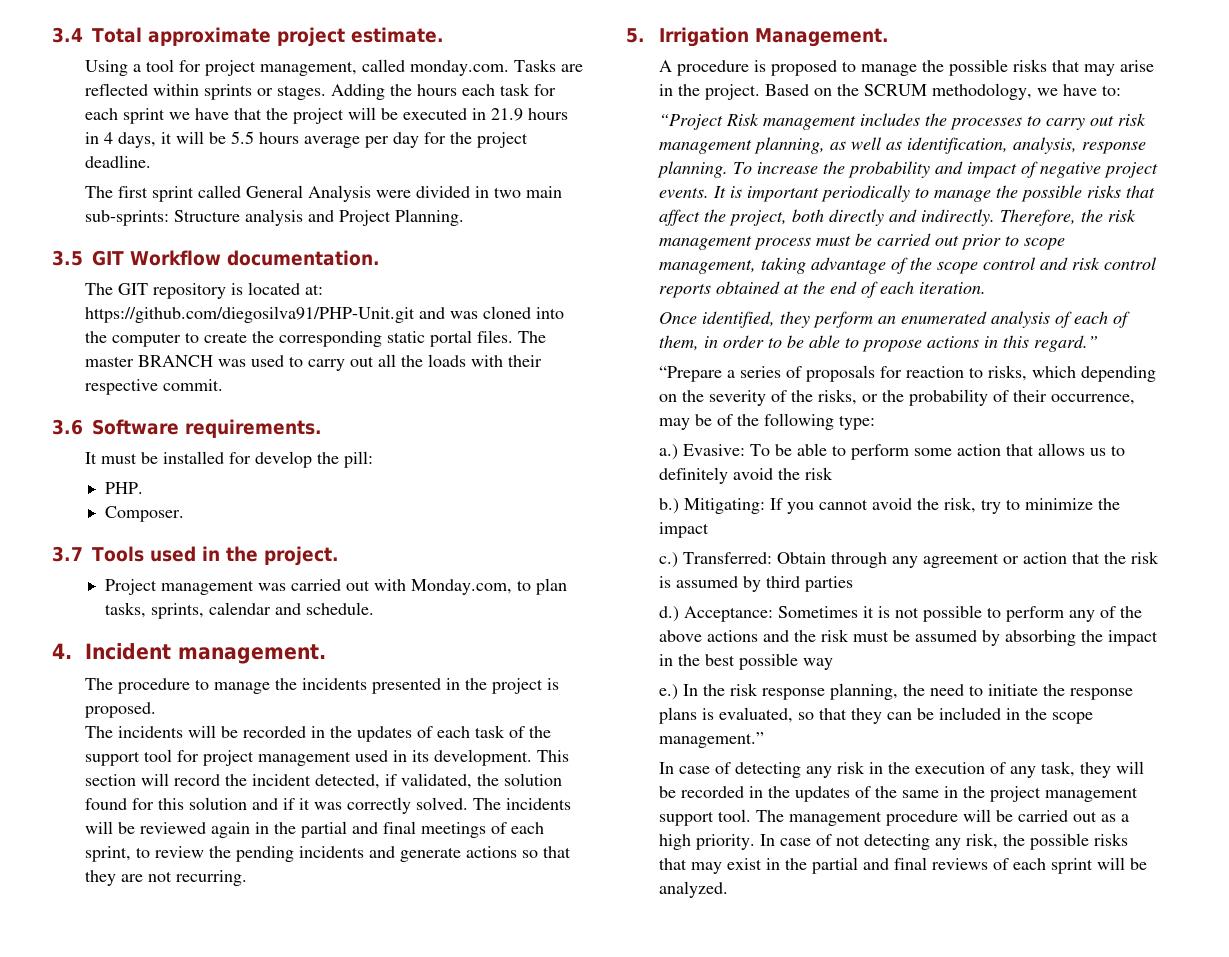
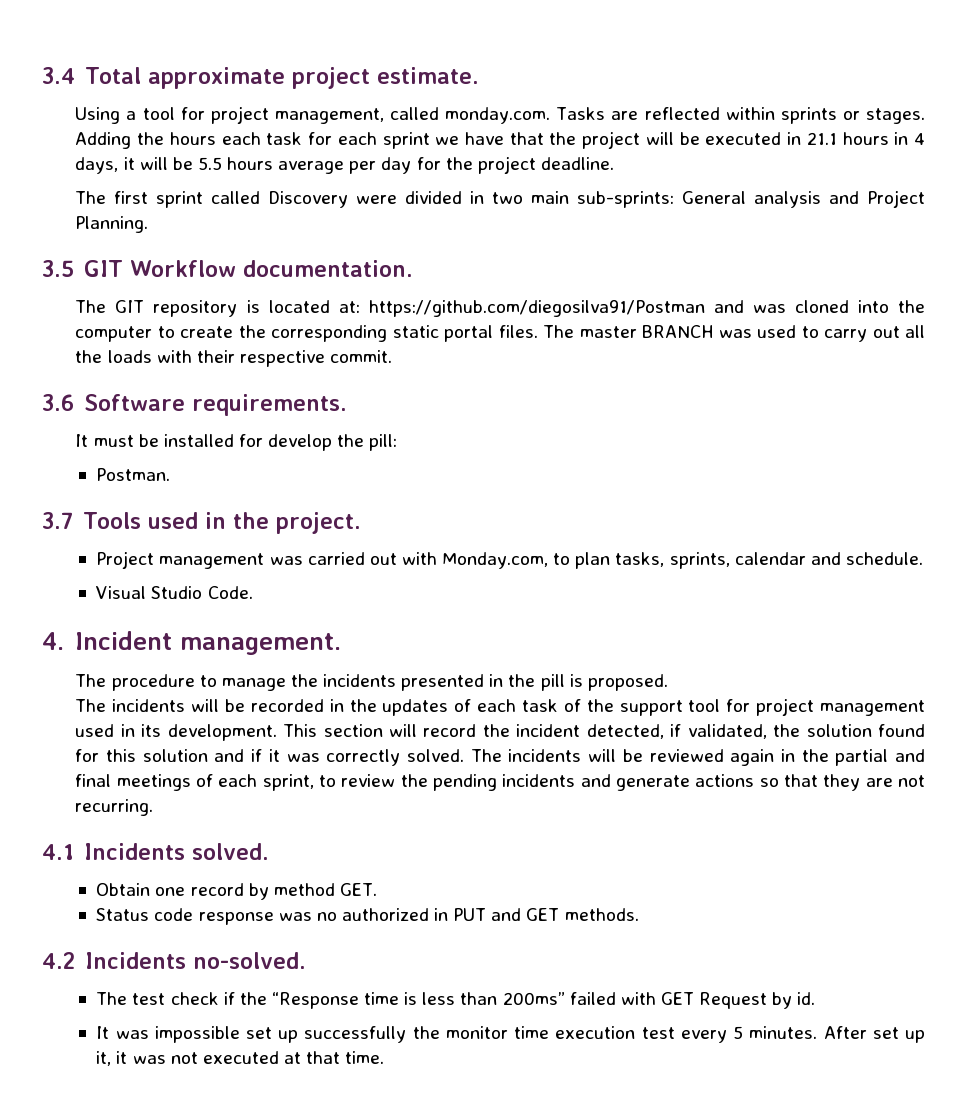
[490,108,523,121] 21.9 -> [806,132,837,145] 21.1
[245,185,371,202] General Analysis -> [268,191,349,208] Discovery
[173,210,240,222] Structure -> [682,191,747,204] General
[84,306,415,323] https://github.com/diegosilva91/PHP-Unit.git -> [368,300,705,317] https://github.com/diegosilva91/Postman
[104,482,143,494] [104,506,184,522] PHP. // Composer. -> [96,468,171,481] Postman.
(374, 608) none -> [96,586,253,599] // Visual Studio Code.
[491,678,543,694] project -> [540,674,565,691] pill
[626,27,889,47] [658,59,1154,76] [658,83,1121,100] [658,113,1146,130] [658,137,1146,154] [656,161,1158,178] [658,185,1155,202] [658,209,1136,226] [658,233,1065,250] [658,257,1157,274] [658,281,986,298] [658,311,1130,328] [658,335,1098,352] [658,365,1156,382] [658,389,1135,406] [658,413,875,430] [658,443,1125,460] [658,467,833,484] [658,497,1120,514] [658,522,709,538] [658,551,1159,568] [658,576,853,592] [658,605,1142,622] [658,629,1158,646] [658,653,833,670] [658,683,1133,700] [658,707,1093,724] [658,732,764,748] [658,761,1144,778] [658,786,1138,802] [658,809,1129,826] [658,833,1128,850] [658,857,1147,874] [658,881,728,898] 5. Irrigation Management. // A procedure is proposed to manage the possible risks that may arise in the project. Based on the SCRUM methodology, we have to: // “Project Risk management includes the processes to carry out risk management planning, as well as identification, analysis, response planning. To increase the probability and impact of negative project events. It is important periodically to manage the possible risks that affect the project, both directly and indirectly. Therefore, the risk management process must be carried out prior to scope management, taking advantage of the scope control and risk control reports obtained at the end of each iteration. // Once identified, they perform an enumerated analysis of each of them, in order to be able to propose actions in this regard.” // “Prepare a series of proposals for reaction to risks, which depending on the severity of the risks, or the probability of their occurrence, may be of the following type: // a.) Evasive: To be able to perform some action that allows us to definitely avoid the risk // b.) Mitigating: If you cannot avoid the risk, try to minimize the impact // c.) Transferred: Obtain through any agreement or action that the risk is assumed by third parties // d.) Acceptance: Sometimes it is not possible to perform any of the above actions and the risk must be assumed by absorbing the impact in the best possible way // e.) In the risk response planning, the need to initiate the response plans is evaluated, so that they can be included in the scope management.” // In case of detecting any risk in the execution of any task, they will be recorded in the updates of the same in the project management support tool. The management procedure will be carried out as a high priority. In case of not detecting any risk, the possible risks that may exist in the partial and final reviews of each sprint will be analyzed. -> [42,843,269,860] [96,883,377,900] [96,908,639,925] [42,952,306,969] [96,992,816,1009] [96,1026,926,1043] [96,1051,385,1066] 4.1 Incidents solved. // Obtain one record by method GET. // Status code response was no authorized in PUT and GET methods. // 4.2 Incidents no-solved. // The test check if the “Response time is less than 200ms” failed with GET Request by id. // It was impossible set up successfully the monitor time execution test every 5 minutes. After set up it, it was not executed at that time.

